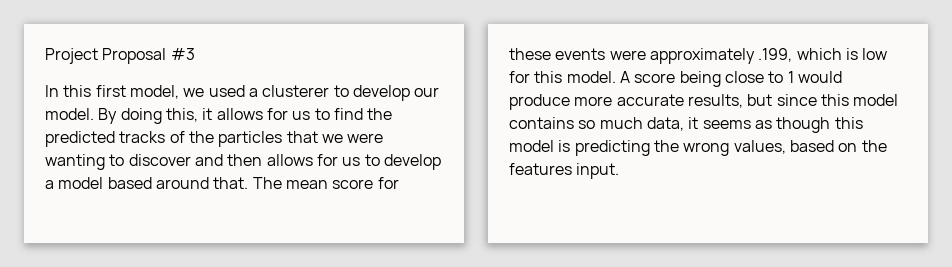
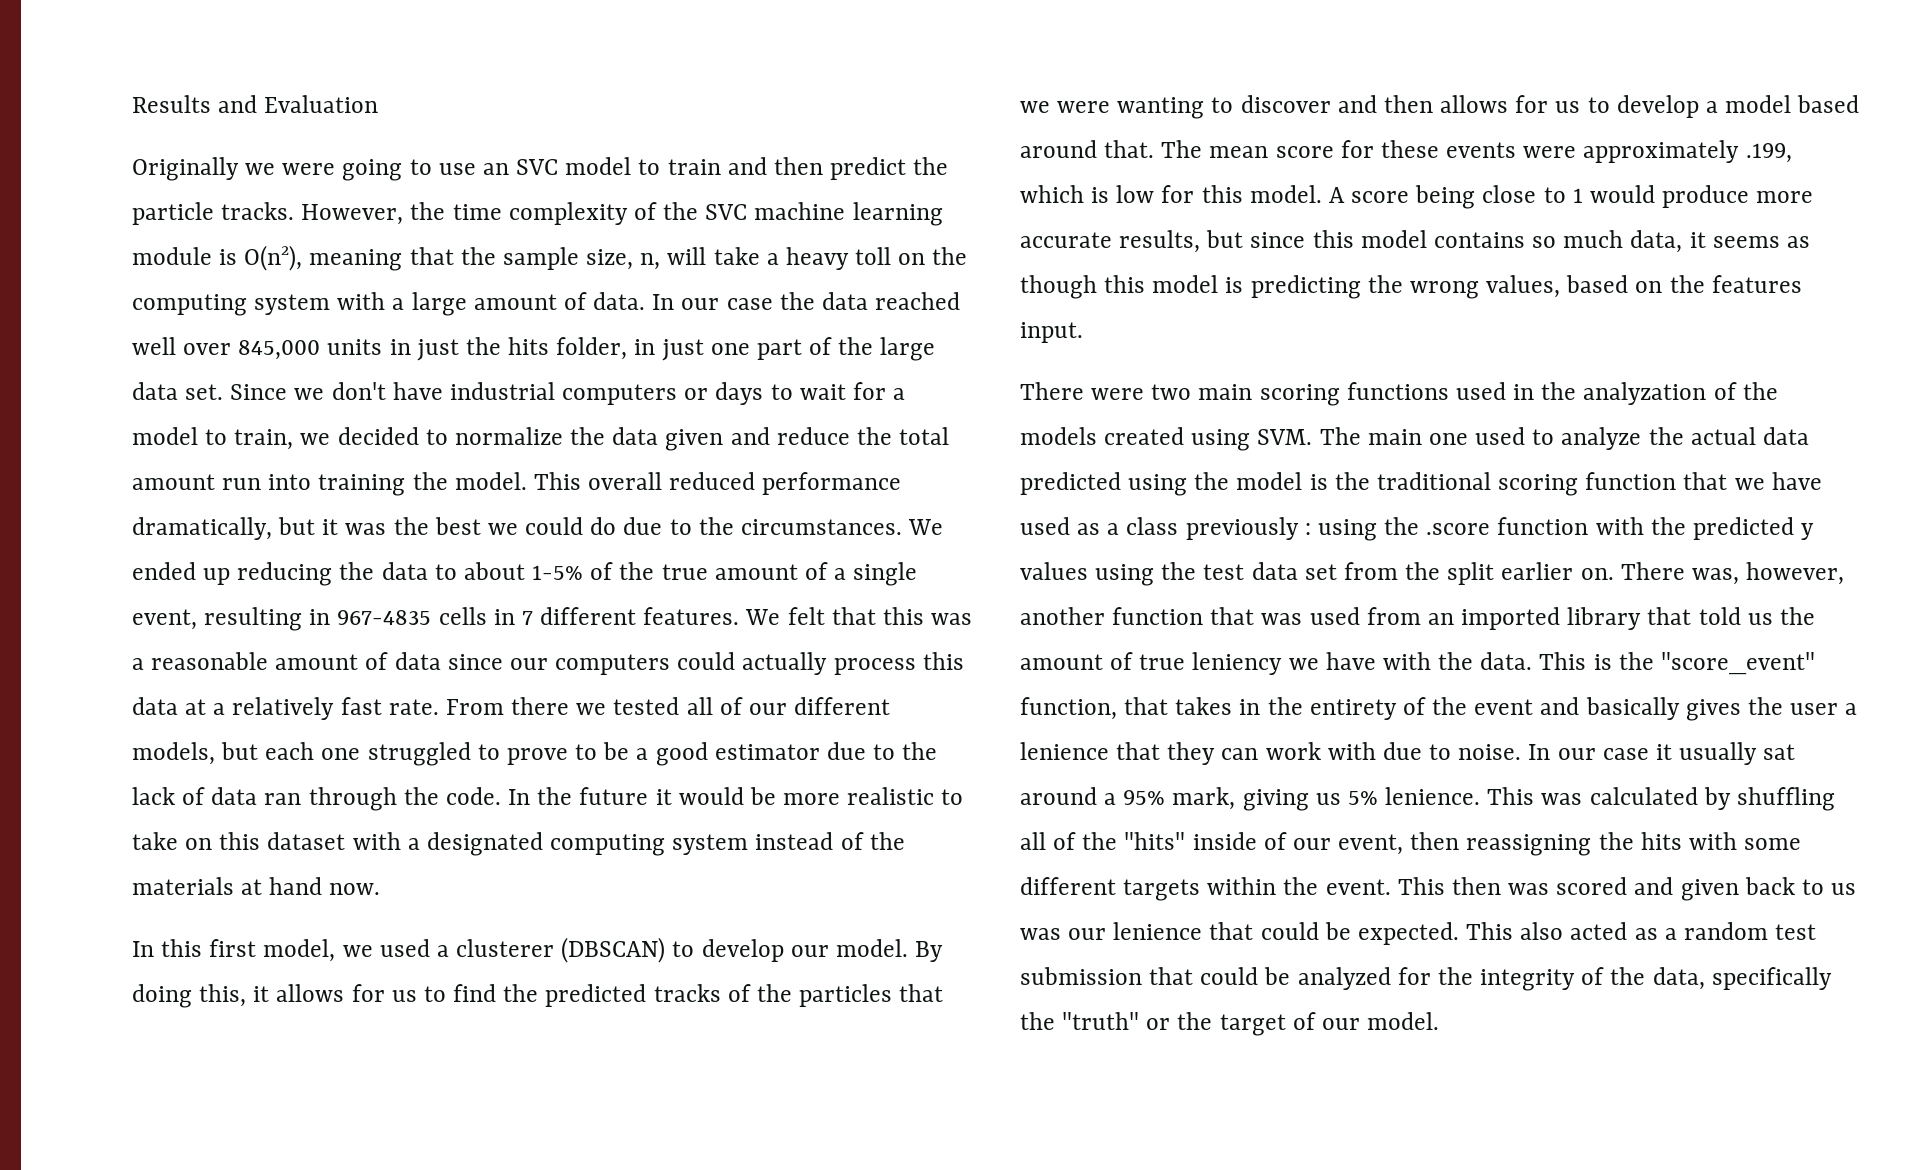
[45,48,195,64] Project Proposal #3 -> [132,95,379,113] [132,157,949,181] [132,202,943,226] [132,245,968,271] [132,292,961,316] [132,337,936,361] [132,382,906,405] [132,427,950,451] [132,472,902,496] [132,517,944,540] [132,562,918,586] [132,607,973,631] [132,652,964,675] [132,697,891,720] [132,742,938,766] [132,787,964,811] [132,832,905,856] [132,877,381,895] Results and Evaluation // Originally we were going to use an SVC model to train and then predict the particle tracks. However, the time complexity of the SVC machine learning module is O(n2), meaning that the sample size, n, will take a heavy toll on the computing system with a large amount of data. In our case the data reached well over 845,000 units in just the hits folder, in just one part of the large data set. Since we don't have industrial computers or days to wait for a model to train, we decided to normalize the data given and reduce the total amount run into training the model. This overall reduced performance dramatically, but it was the best we could do due to the circumstances. We ended up reducing the data to about 1-5% of the true amount of a single event, resulting in 967-4835 cells in 7 different features. We felt that this was a reasonable amount of data since our computers could actually process this data at a relatively fast rate. From there we tested all of our different models, but each one struggled to prove to be a good estimator due to the lack of data ran through the code. In the future it would be more realistic to take on this dataset with a designated computing system instead of the materials at hand now.
(330, 91) none -> [561,937,666,963] (DBSCAN)
(620, 171) none -> [1020,382,1778,406] [1020,427,1809,451] [1020,472,1822,496] [1020,517,1815,541] [1020,562,1845,586] [1020,607,1815,630] [1020,652,1815,675] [1020,697,1858,721] [1020,742,1796,765] [1020,787,1835,811] [1020,832,1802,856] [1020,877,1857,901] [1020,922,1817,945] [1020,967,1832,991] [1020,1012,1440,1036] // There were two main scoring functions used in the analyzation of the models created using SVM. The main one used to analyze the actual data predicted using the model is the traditional scoring function that we have used as a class previously : using the .score function with the predicted y values using the test data set from the split earlier on. There was, however, another function that was used from an imported library that told us the amount of true leniency we have with the data. This is the "score_event" function, that takes in the entirety of the event and basically gives the user a lenience that they can work with due to noise. In our case it usually sat around a 95% mark, giving us 5% lenience. This was calculated by shuffling all of the "hits" inside of our event, then reassigning the hits with some different targets within the event. This then was scored and given back to us was our lenience that could be expected. This also acted as a random test submission that could be analyzed for the integrity of the data, specifically the "truth" or the target of our model.

